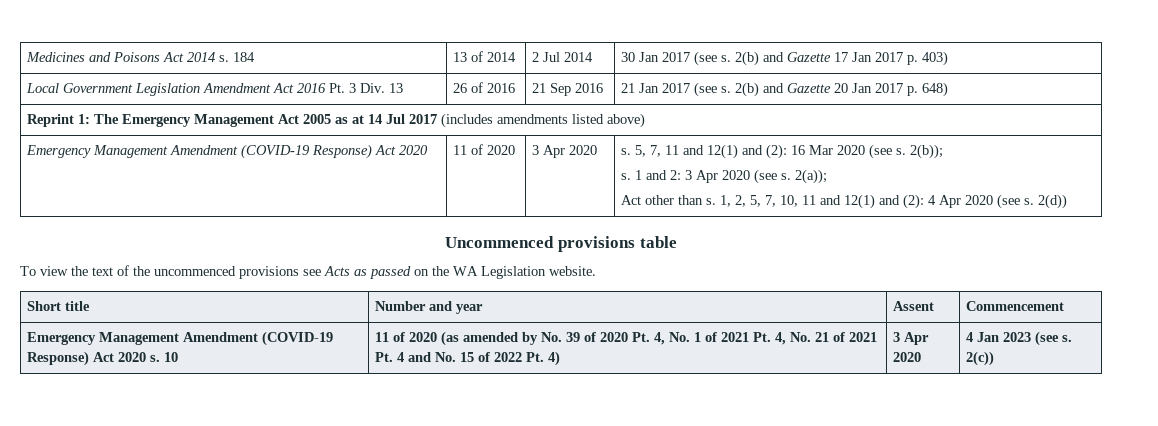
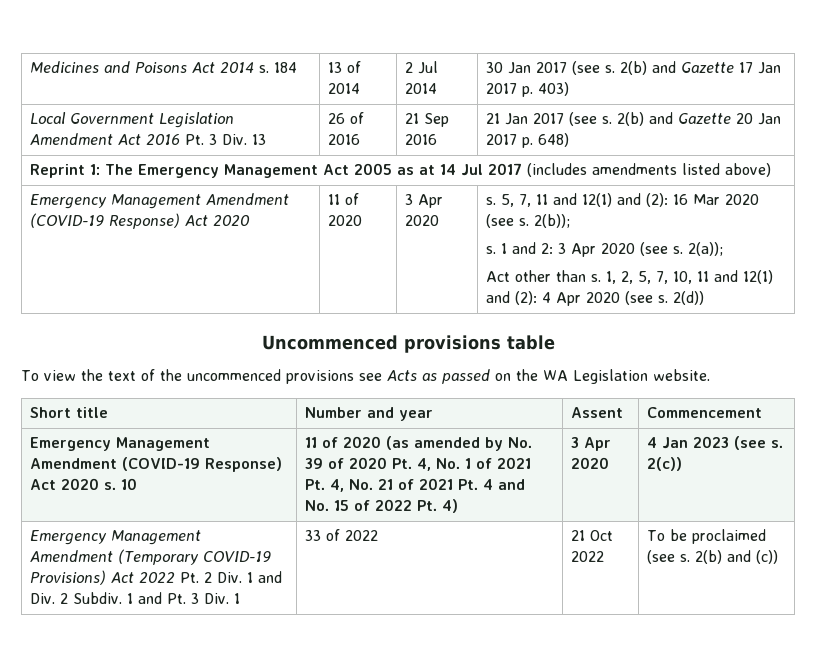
(994, 358) none -> [30,530,202,545] [30,549,272,565] [30,570,283,585] [30,592,241,604] [305,529,379,541] [571,530,614,541] [571,551,605,562] [647,529,767,544] [647,550,779,564] // Emergency Management Amendment (Temporary COVID-19 Provisions) Act 2022 Pt. 2 Div. 1 and Div. 2 Subdiv. 1 and Pt. 3 Div. 1 | 33 of 2022 | 21 Oct 2022 | To be proclaimed (see s. 2(b) and (c))

